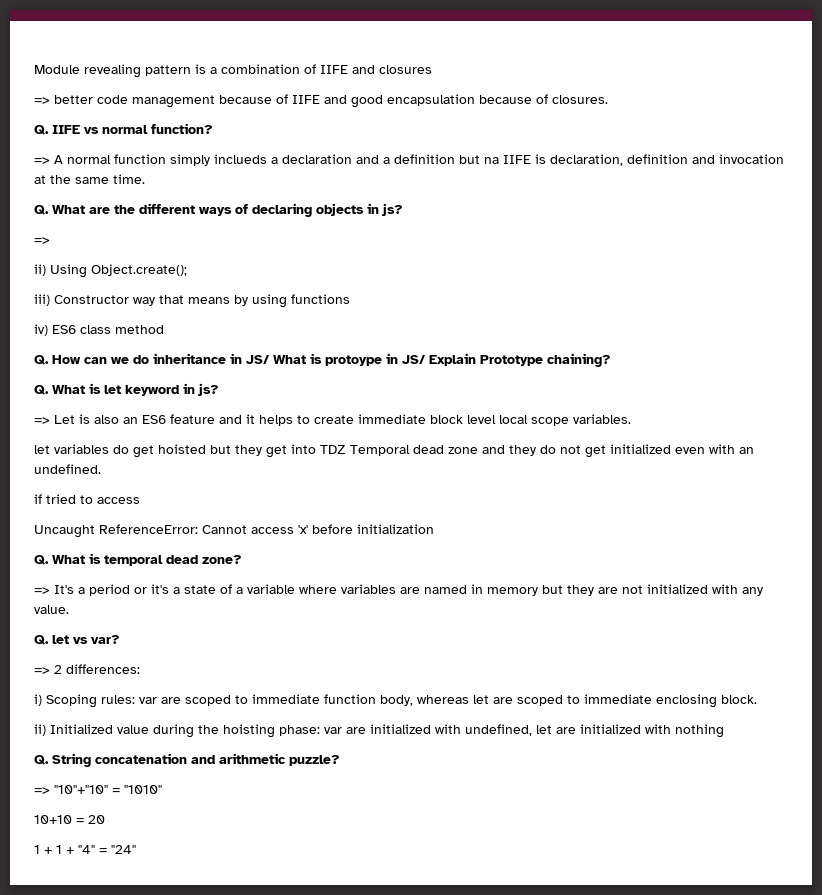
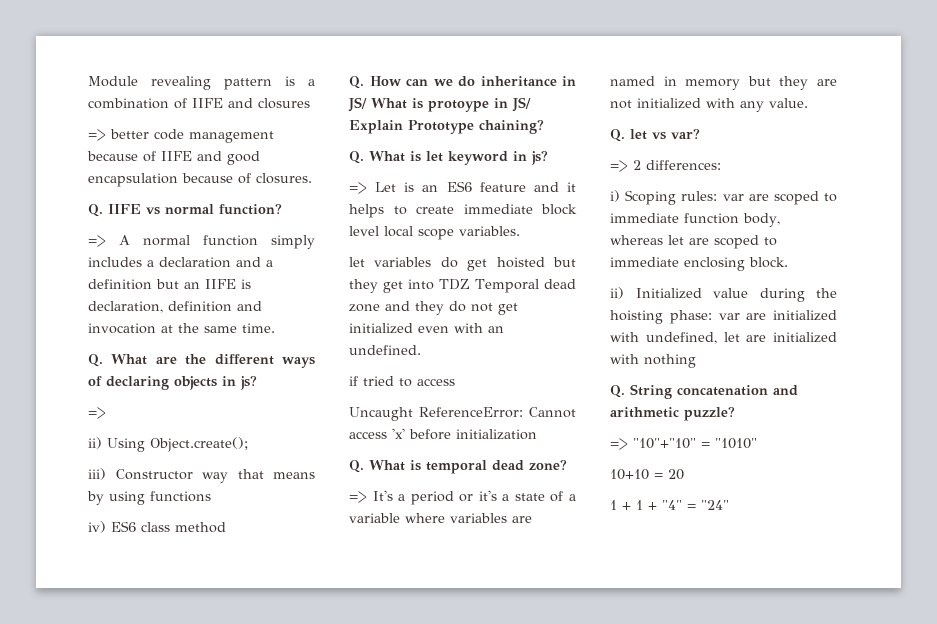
[214,154,267,164] inclueds -> [88,257,142,267] includes
[484,157,499,164] na -> [184,282,200,289] an
[94,415,119,424] also -> (415, 187) none

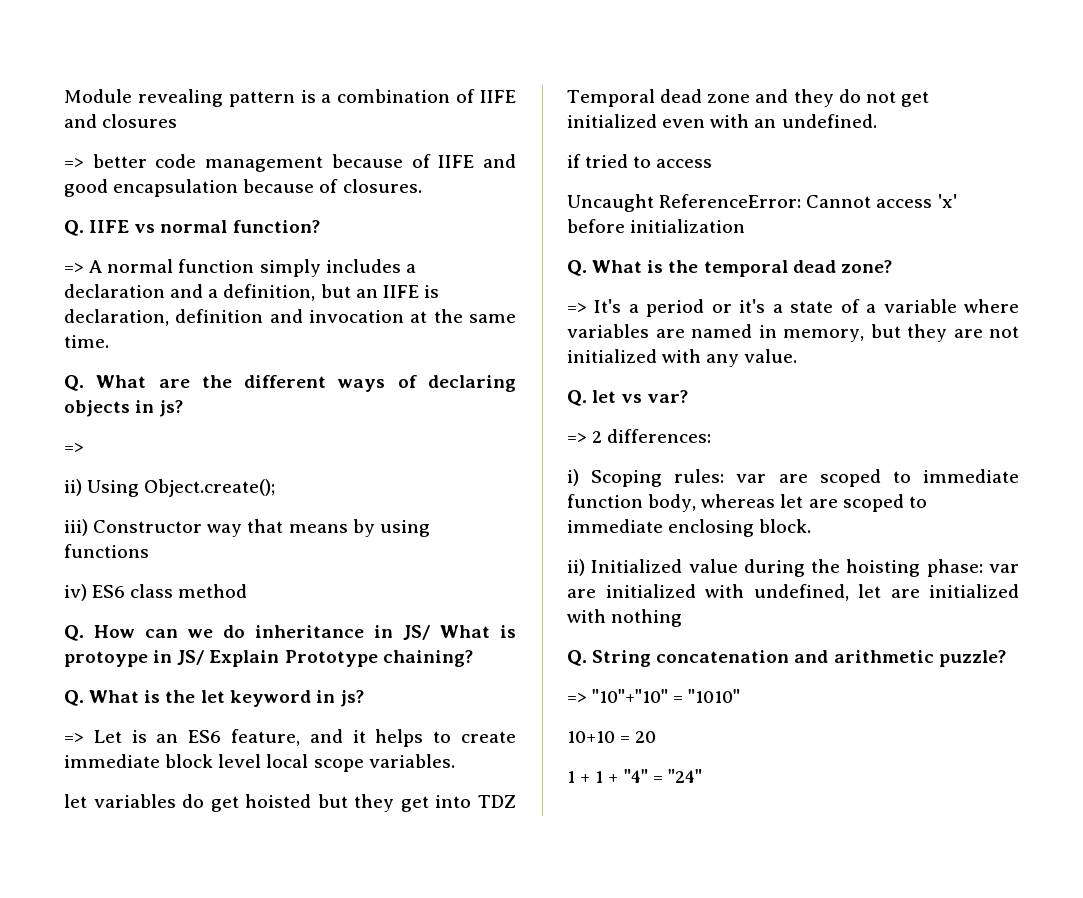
[88,279,152,290] definition -> [223,284,316,301] definition,
(421, 156) none -> [165,690,196,703] the
[479,182,526,192] feature -> [231,729,300,746] feature,
(421, 465) none -> [668,260,699,273] the
[685,79,741,90] memory -> [783,329,864,342] memory,

